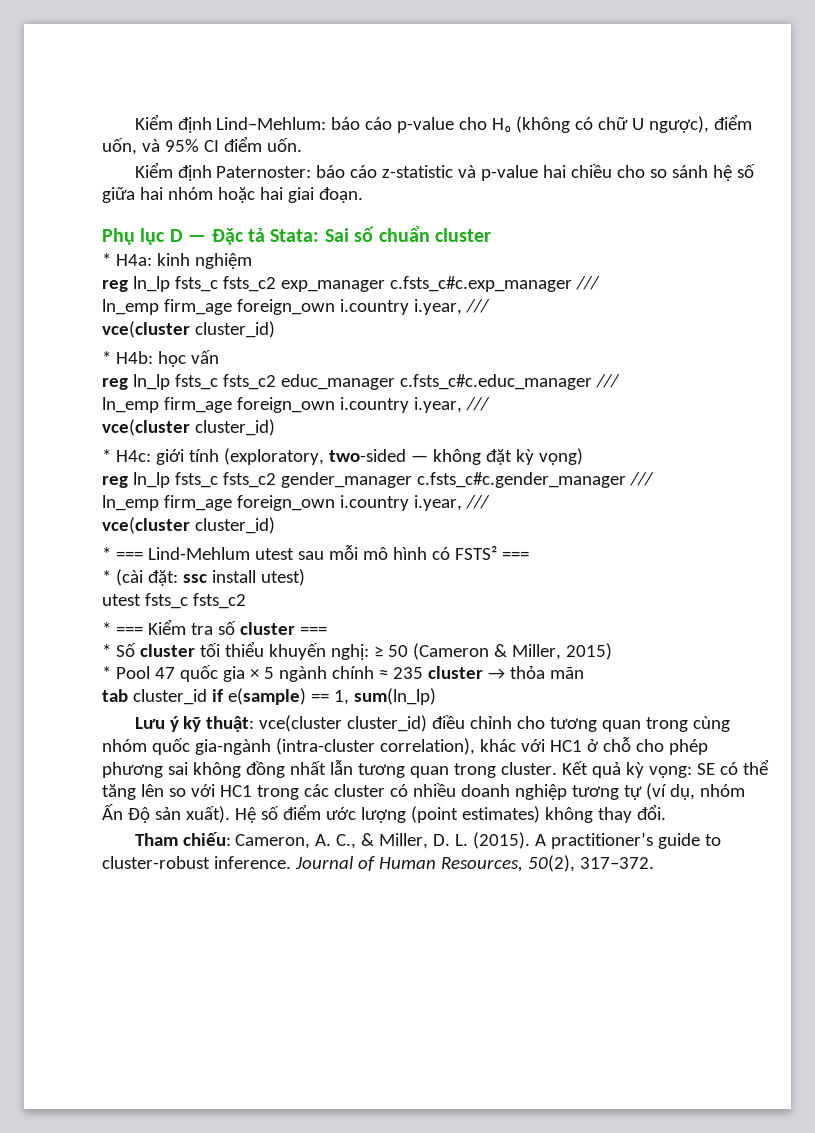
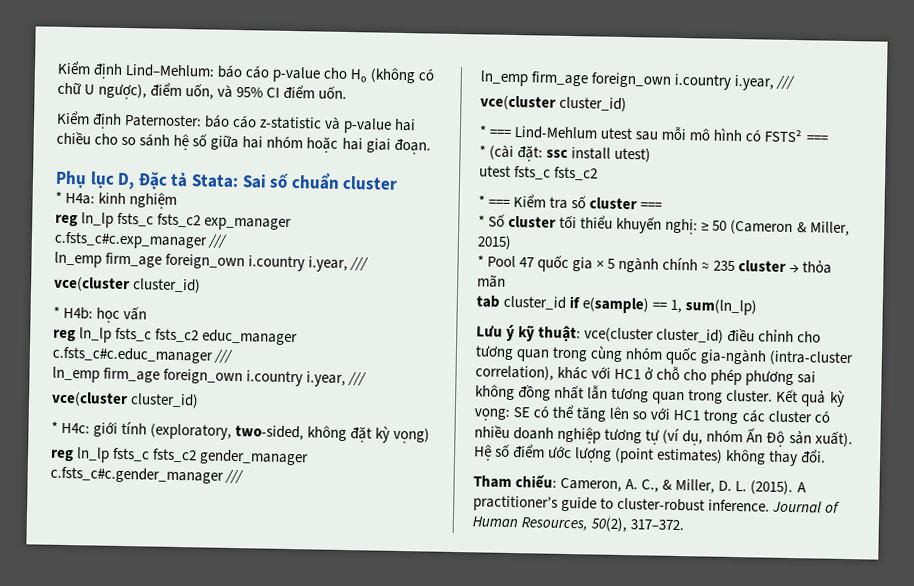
[169,229,207,242] D — -> [117,172,136,190] D,
[328,449,428,462] two-sided — -> [235,425,305,441] two-sided,

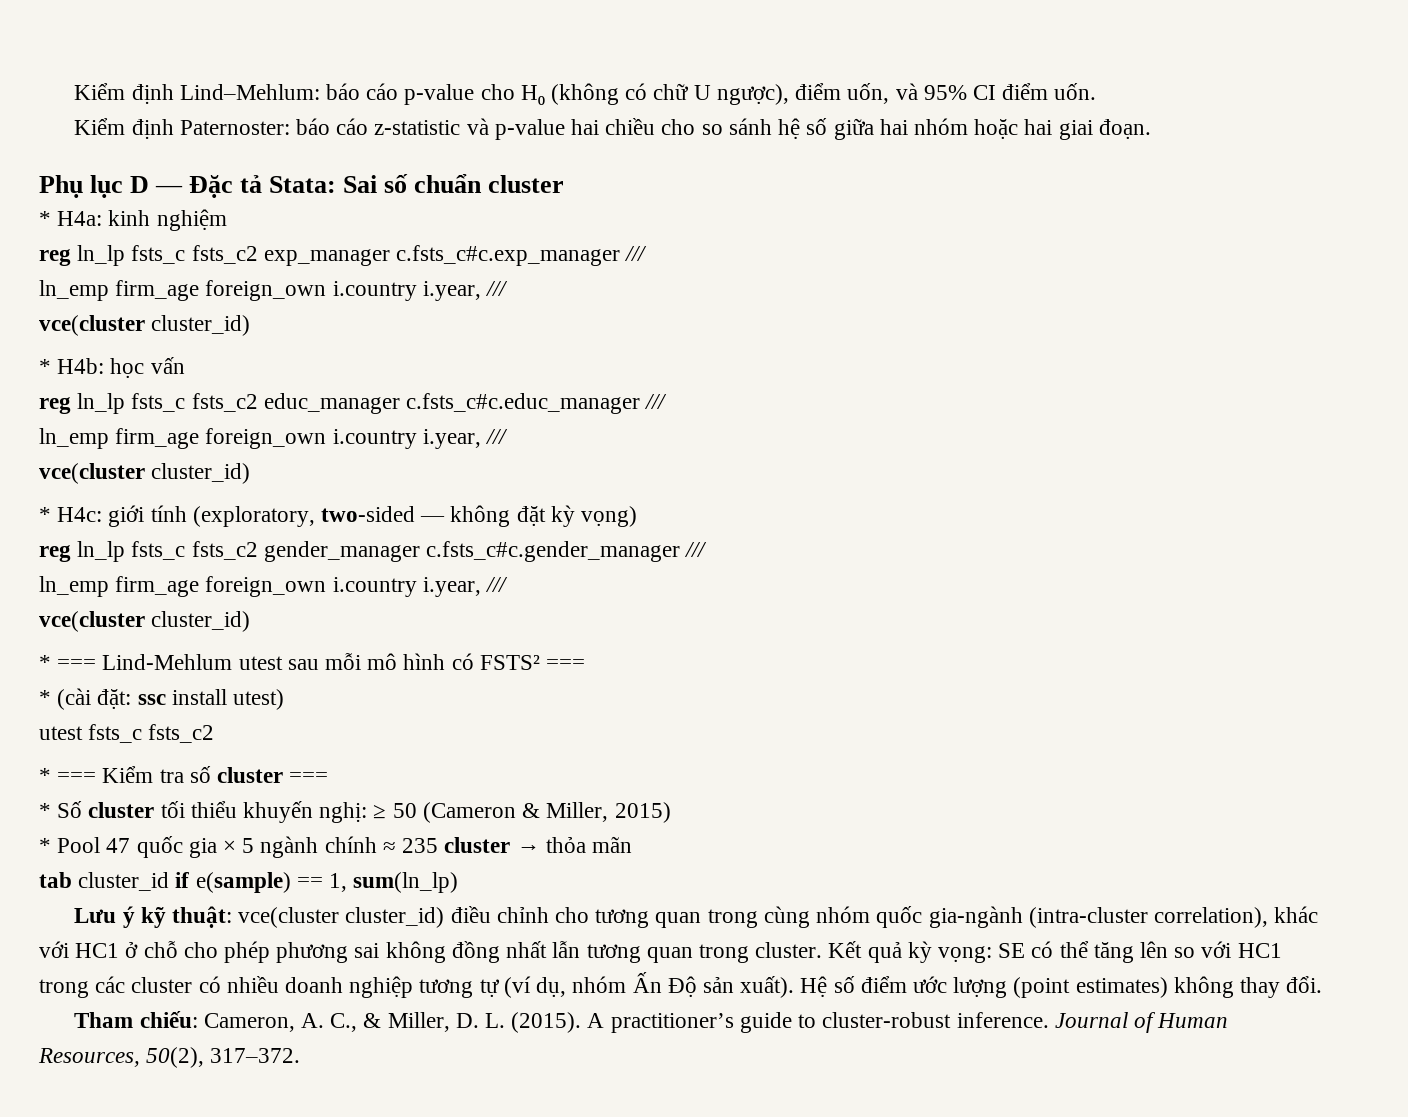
[117,172,136,190] D, -> [130,176,184,193] D —
[235,425,305,441] two-sided, -> [321,506,446,522] two-sided —

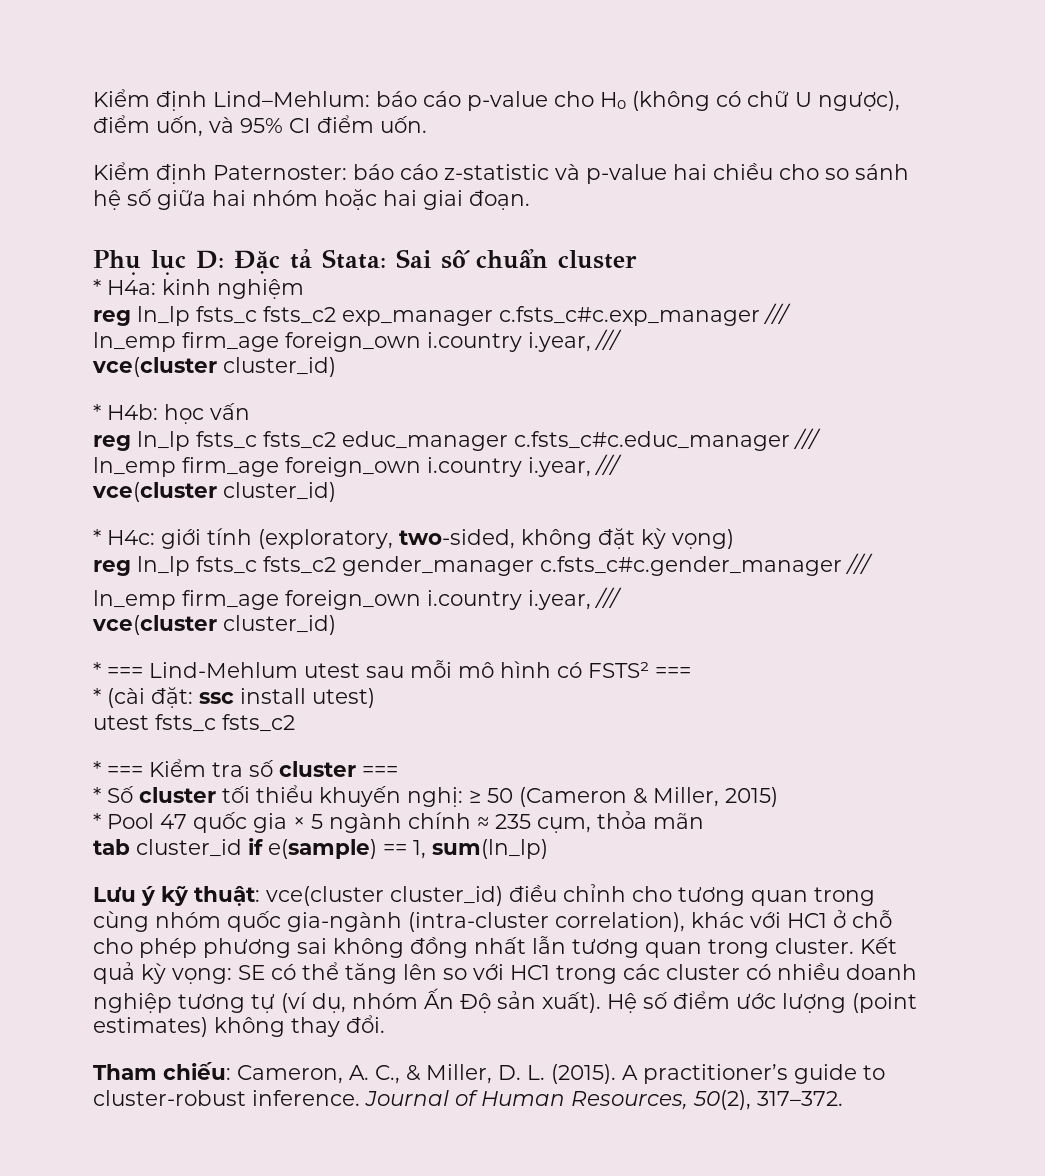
[130,176,184,193] D — -> [196,250,224,269] D:
[321,506,446,522] two-sided — -> [399,529,515,549] two-sided,
[444,837,540,853] cluster → -> [537,817,591,833] cụm,

